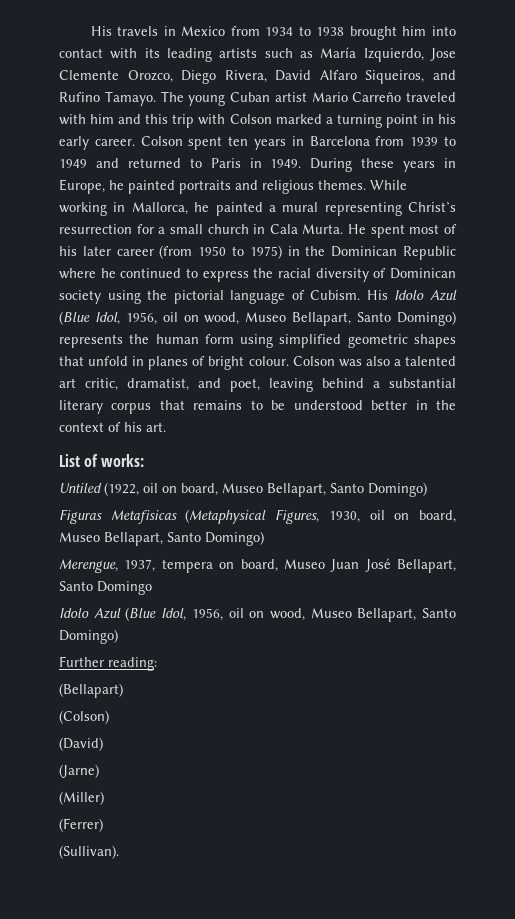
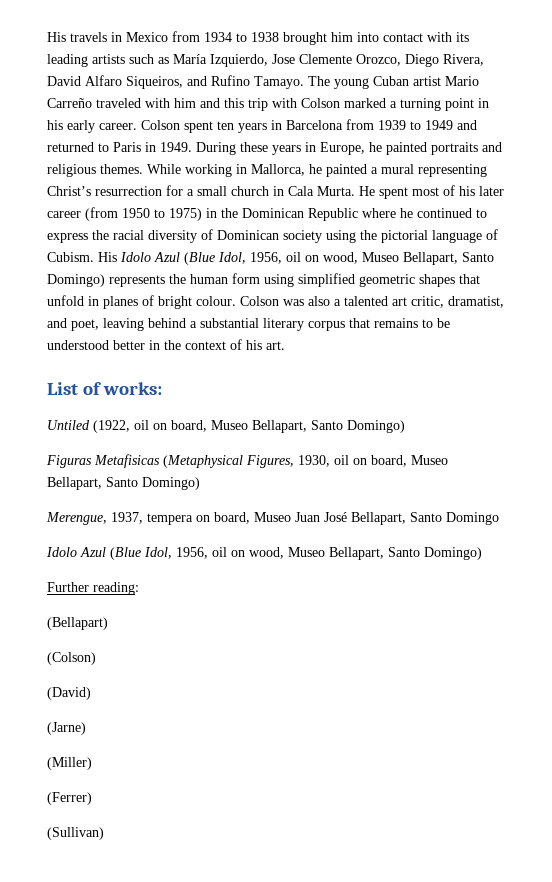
[59,845,119,859] (Sullivan). -> [47,827,104,840] (Sullivan)

